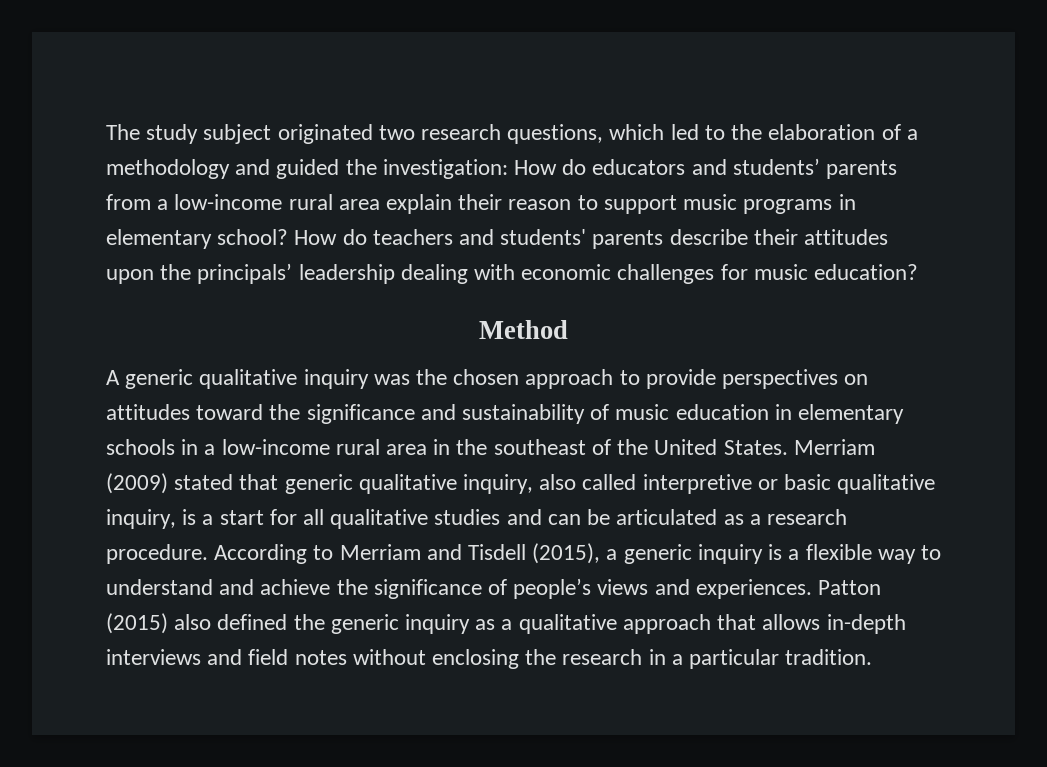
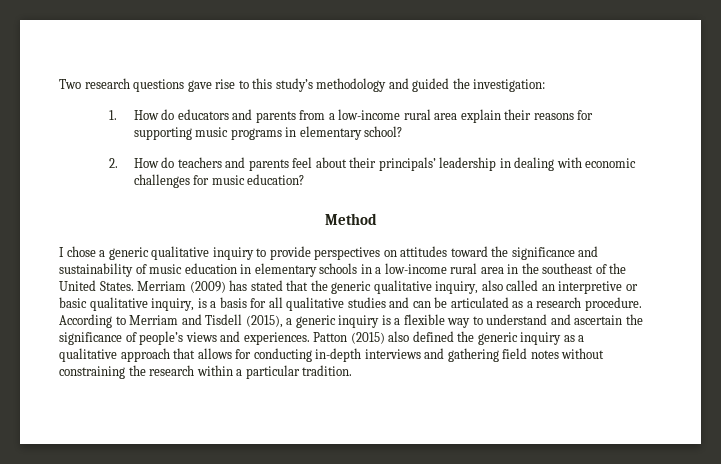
[106,124,918,144] The study subject originated two research questions, which led to the elaboration of a -> [59,78,313,92] Two research questions gave rise to this study’s
(508, 169) none -> [108,110,117,120] // 1.
[732,158,820,175] students’ -> (253, 114) none
[508,195,677,214] reason to support -> [533,110,594,120] [133,127,192,140] reasons for supporting
(289, 237) none -> [108,158,118,168] // 2.
[500,229,889,249] [106,264,192,284] students' parents describe their attitudes upon the -> [248,157,377,171] parents feel about their
(395, 274) none -> [499,158,511,168] in
[106,369,614,389] A generic qualitative inquiry was the chosen approach -> [59,246,254,260] I chose a generic qualitative inquiry
(168, 483) none -> [229,280,248,291] has
(279, 482) none -> [310,280,328,291] the
(637, 482) none -> [541,284,555,291] an
[219,510,264,525] start -> [219,297,247,308] basis
[260,579,331,595] achieve -> [574,315,623,325] ascertain
(821, 622) none -> [235,348,312,362] for conducting
(243, 657) none -> [447,348,499,362] gathering
[432,649,520,669] enclosing -> [59,366,125,379] constraining
[648,649,666,665] in -> [196,365,233,376] within

